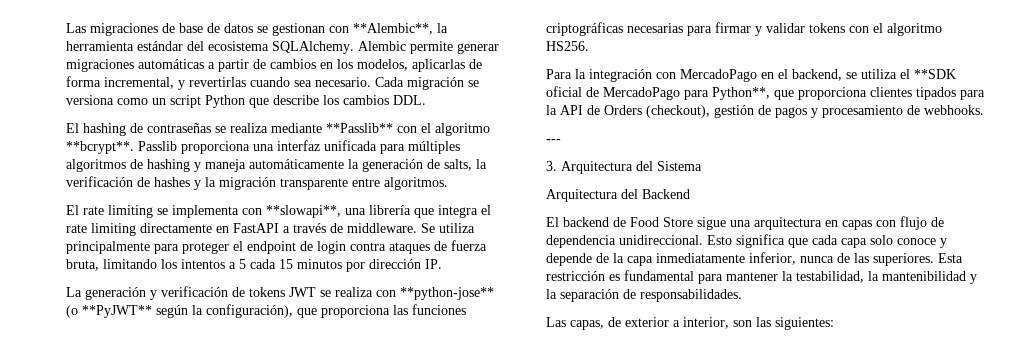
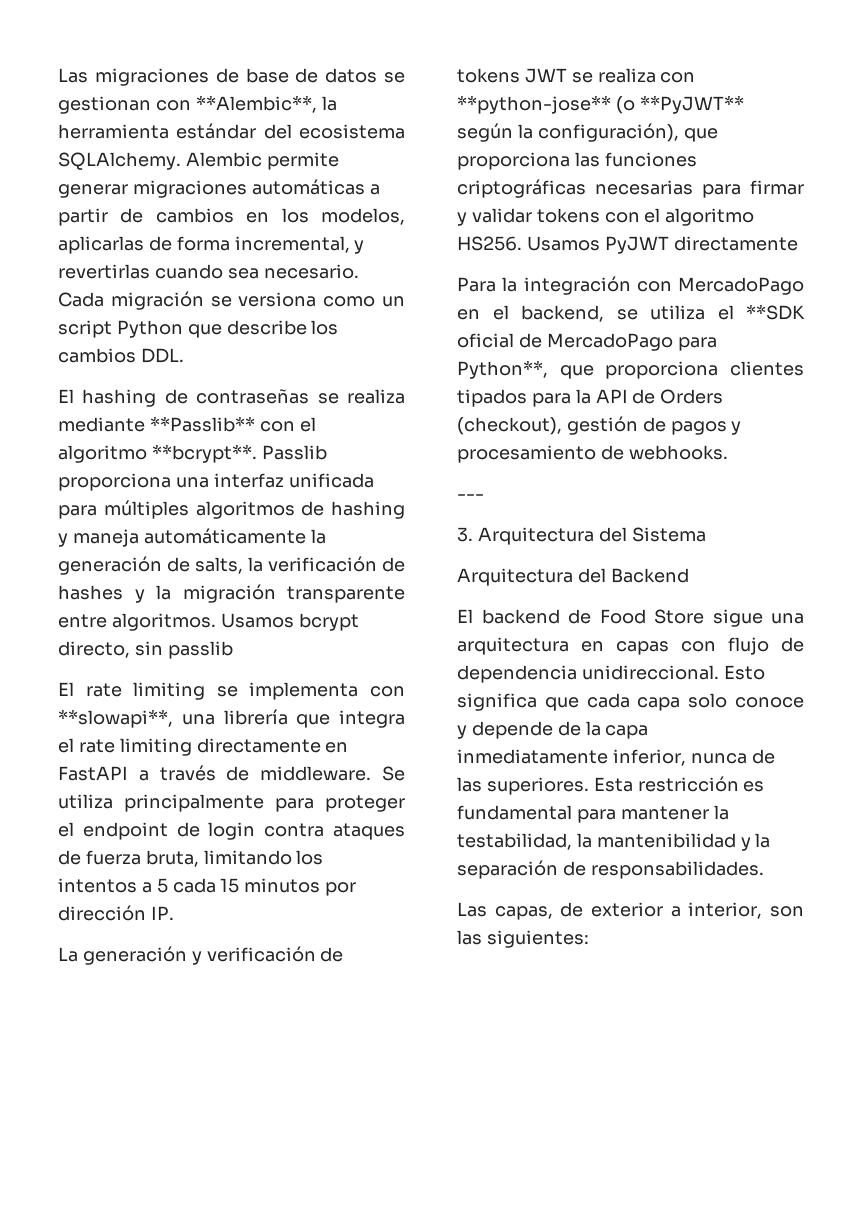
(448, 183) none -> [220,613,359,631] [58,641,233,659] Usamos bcrypt directo, sin passlib
(589, 46) none -> [526,236,798,254] Usamos PyJWT directamente

